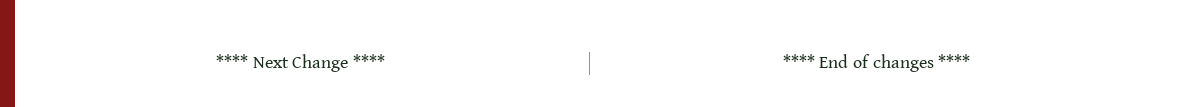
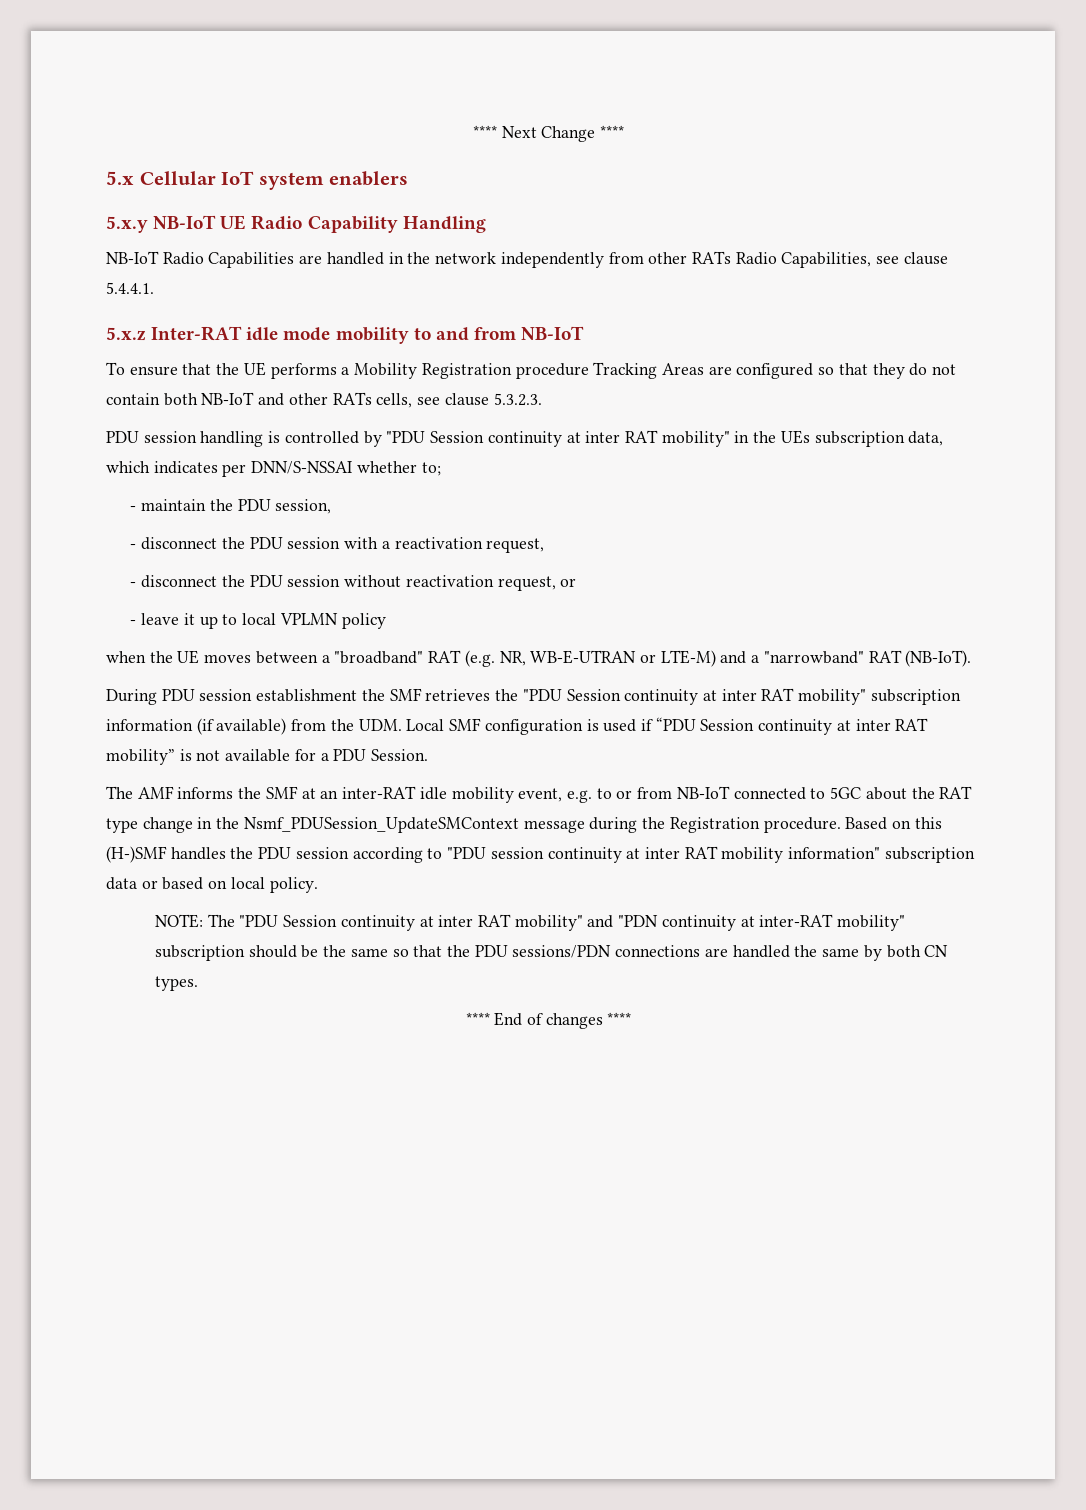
(386, 61) none -> [106,171,409,190] [106,215,486,233] [106,251,948,268] [106,282,154,294] [106,326,585,344] [106,362,957,379] [106,392,542,408] [106,430,944,447] [106,461,441,477] [130,499,332,514] [130,537,545,553] [130,575,577,591] [130,613,386,629] [106,650,972,667] [106,688,961,705] [106,717,929,735] [106,749,429,765] [106,786,973,803] [106,817,942,833] [106,846,975,863] [106,877,318,893] [154,914,906,931] [154,945,949,961] [154,976,198,991] // 5.x Cellular IoT system enablers // 5.x.y NB-IoT UE Radio Capability Handling // NB-IoT Radio Capabilities are handled in the network independently from other RATs Radio Capabilities, see clause 5.4.4.1. // 5.x.z Inter-RAT idle mode mobility to and from NB-IoT // To ensure that the UE performs a Mobility Registration procedure Tracking Areas are configured so that they do not contain both NB-IoT and other RATs cells, see clause 5.3.2.3. // PDU session handling is controlled by "PDU Session continuity at inter RAT mobility" in the UEs subscription data, which indicates per DNN/S-NSSAI whether to; // - maintain the PDU session, // - disconnect the PDU session with a reactivation request, // - disconnect the PDU session without reactivation request, or // - leave it up to local VPLMN policy // when the UE moves between a "broadband" RAT (e.g. NR, WB-E-UTRAN or LTE-M) and a "narrowband" RAT (NB-IoT). // During PDU session establishment the SMF retrieves the "PDU Session continuity at inter RAT mobility" subscription information (if available) from the UDM. Local SMF configuration is used if “PDU Session continuity at inter RAT mobility” is not available for a PDU Session. // The AMF informs the SMF at an inter-RAT idle mobility event, e.g. to or from NB-IoT connected to 5GC about the RAT type change in the Nsmf_PDUSession_UpdateSMContext message during the Registration procedure. Based on this (H-)SMF handles the PDU session according to "PDU session continuity at inter RAT mobility information" subscription data or based on local policy. // NOTE: The "PDU Session continuity at inter RAT mobility" and "PDN continuity at inter-RAT mobility" subscription should be the same so that the PDU sessions/PDN connections are handled the same by both CN types.

